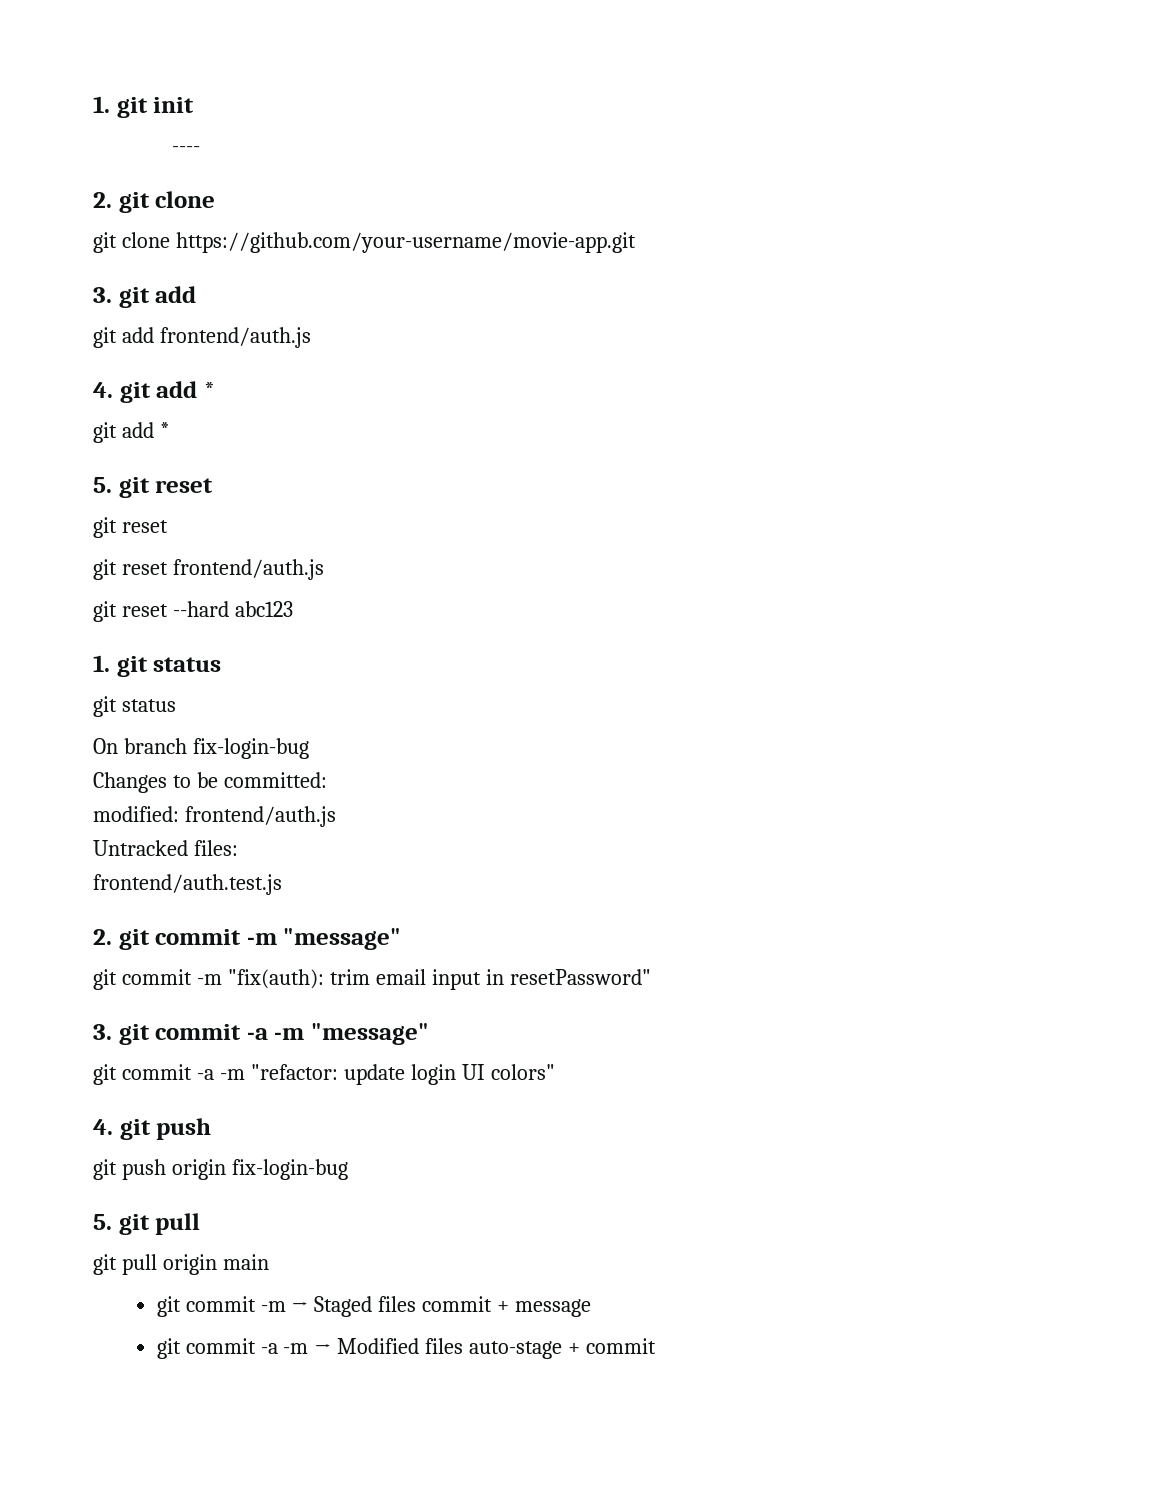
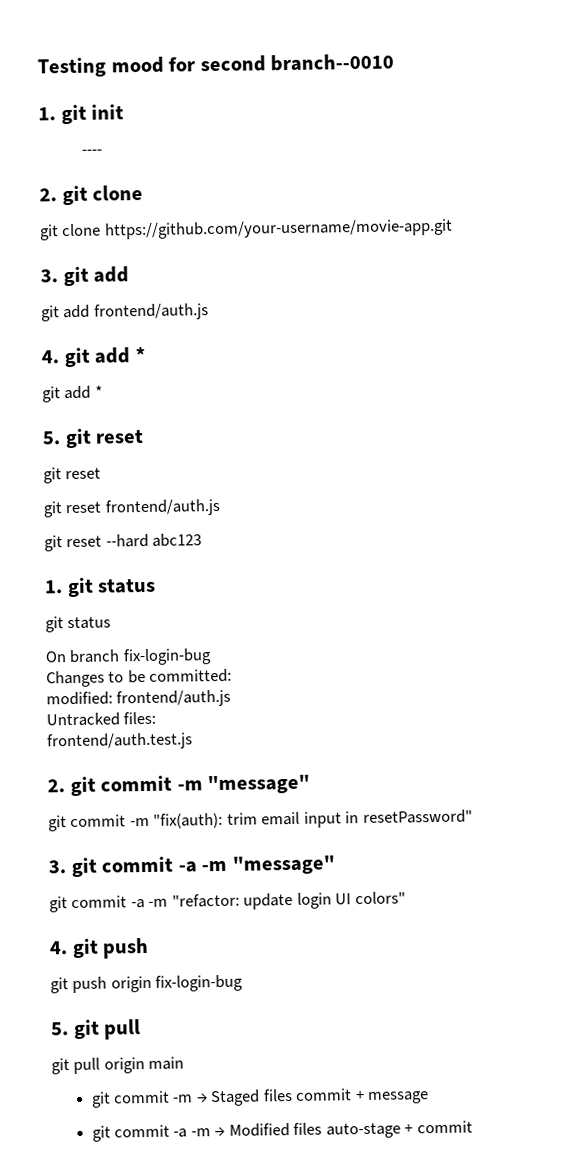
(93, 104) none -> [37,53,395,78] Testing mood for second branch--0010 //

